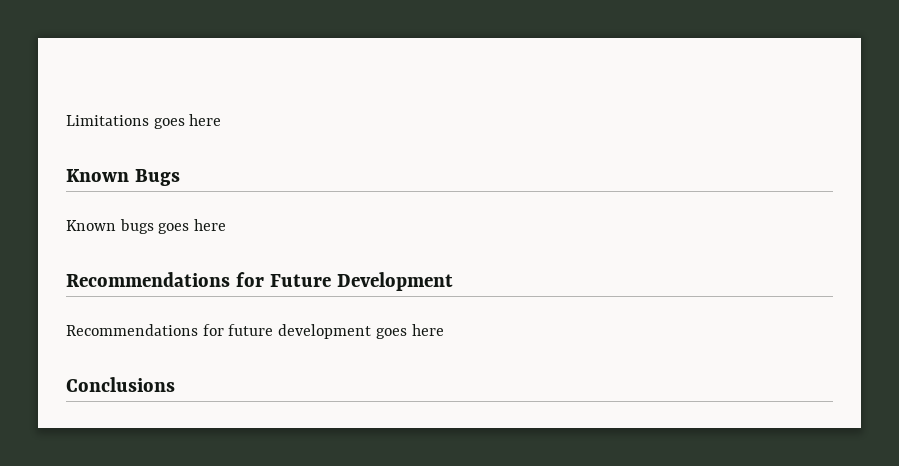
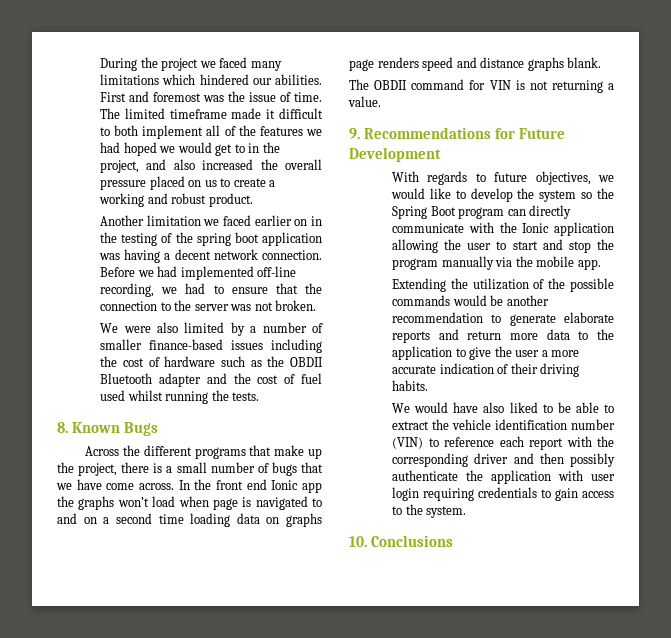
[66,114,222,129] [66,169,180,186] [66,219,227,234] [66,272,453,291] [66,324,444,339] Limitations goes here // Known Bugs // Known bugs goes here // Recommendations for Future Development // Recommendations for future development goes here // -> [100,57,282,71] [100,74,322,85] [100,91,323,102] [100,108,323,119] [100,125,323,139] [100,142,280,156] [100,159,322,173] [100,176,276,190] [99,193,253,207] [100,215,322,226] [100,232,322,246] [99,249,322,263] [100,266,297,280] [100,283,322,297] [100,300,317,311] [100,322,323,336] [100,339,322,353] [100,356,323,367] [100,373,322,387] [100,390,260,404] [57,422,159,436] [85,445,322,459] [57,462,323,476] [56,479,322,493] [57,496,322,510] [57,513,322,527] [349,57,602,71] [349,79,614,93] [348,96,381,107] [349,127,566,139] [349,147,441,162] [392,171,614,185] [391,188,614,202] [392,205,572,219] [392,222,614,236] [392,239,614,253] [392,256,601,270] [392,278,614,292] [392,295,549,306] [392,312,614,326] [392,329,614,343] [392,346,580,360] [392,363,580,377] [392,380,429,391] [392,402,614,413] [392,419,615,430] [392,436,614,450] [392,453,615,467] [392,470,615,484] [392,487,614,501] [392,504,467,518] [349,536,367,547] During the project we faced many limitations which hindered our abilities. First and foremost was the issue of time. The limited timeframe made it difficult to both implement all of the features we had hoped we would get to in the project, and also increased the overall pressure placed on us to create a working and robust product. // Another limitation we faced earlier on in the testing of the spring boot application was having a decent network connection. Before we had implemented off-line recording, we had to ensure that the connection to the server was not broken. // We were also limited by a number of smaller finance-based issues including the cost of hardware such as the OBDII Bluetooth adapter and the cost of fuel used whilst running the tests. // 8. Known Bugs // Across the different programs that make up the project, there is a small number of bugs that we have come across. In the front end Ionic app the graphs won’t load when page is navigated to and on a second time loading data on graphs page renders speed and distance graphs blank. // The OBDII command for VIN is not returning a value. // 9. Recommendations for Future Development // With regards to future objectives, we would like to develop the system so the Spring Boot program can directly communicate with the Ionic application allowing the user to start and stop the program manually via the mobile app. // Extending the utilization of the possible commands would be another recommendation to generate elaborate reports and return more data to the application to give the user a more accurate indication of their driving habits. // We would have also liked to be able to extract the vehicle identification number (VIN) to reference each report with the corresponding driver and then possibly authenticate the application with user login requiring credentials to gain access to the system. // 10.

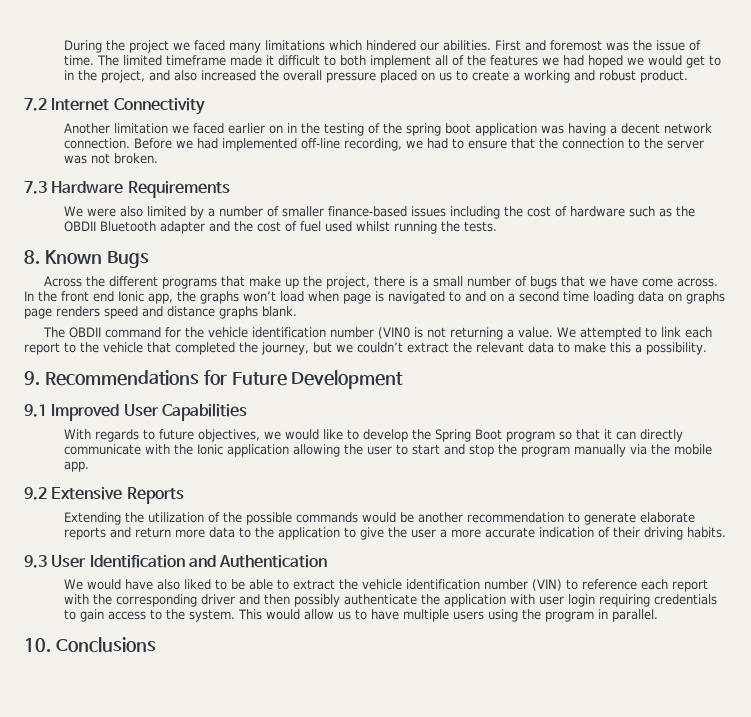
(253, 200) none -> [24,98,205,115] // 7.2 Internet Connectivity
(317, 305) none -> [24,181,230,198] // 7.3 Hardware Requirements
[302,482,322,493] app -> [148,293,173,304] app,
[489,80,511,90] VIN -> [184,327,410,339] the vehicle identification number (VIN0
(381, 101) none -> [556,327,712,340] [24,342,707,355] We attempted to link each report to the vehicle that completed the journey, but we couldn’t extract the relevant data to make this a possibility.
(441, 154) none -> [24,403,247,421] // 9.1 Improved User Capabilities
[539,188,614,202] [392,206,505,219] system so the Spring Boot program -> [435,429,613,442] Spring Boot program so that it
(601, 264) none -> [24,487,184,504] // 9.2 Extensive Reports
(429, 385) none -> [24,555,328,568] // 9.3 User Identification and Authentication
(467, 512) none -> [238,609,659,622] This would allow us to have multiple users using the program in parallel.

